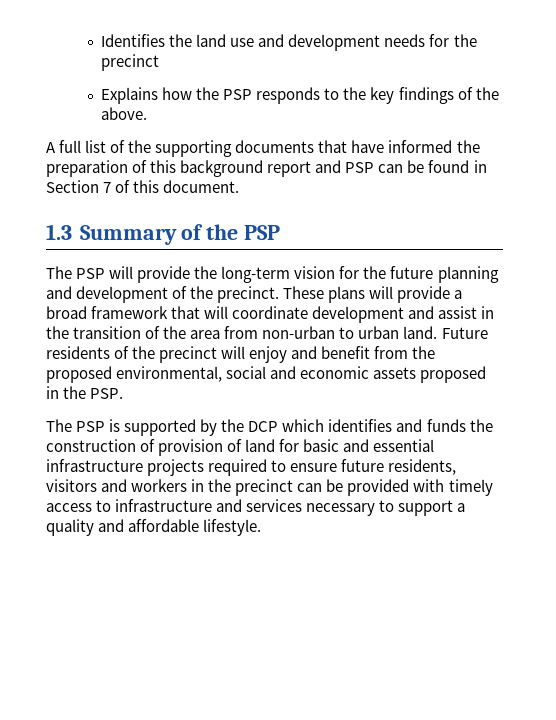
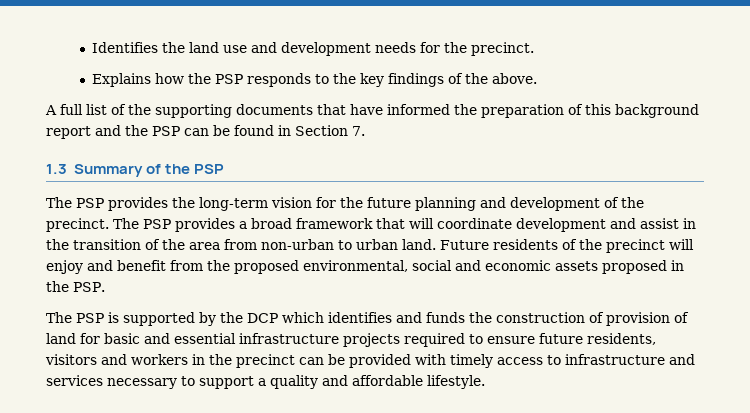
[101,54,160,71] precinct -> [471,42,535,56] precinct.
(342, 166) none -> [125,125,148,136] the
[103,180,240,193] 7 of this document. -> [352,126,365,136] 7.
[109,266,191,283] will provide -> [108,197,168,211] provides
[283,286,451,303] These plans will provide -> [113,218,235,232] The PSP provides

